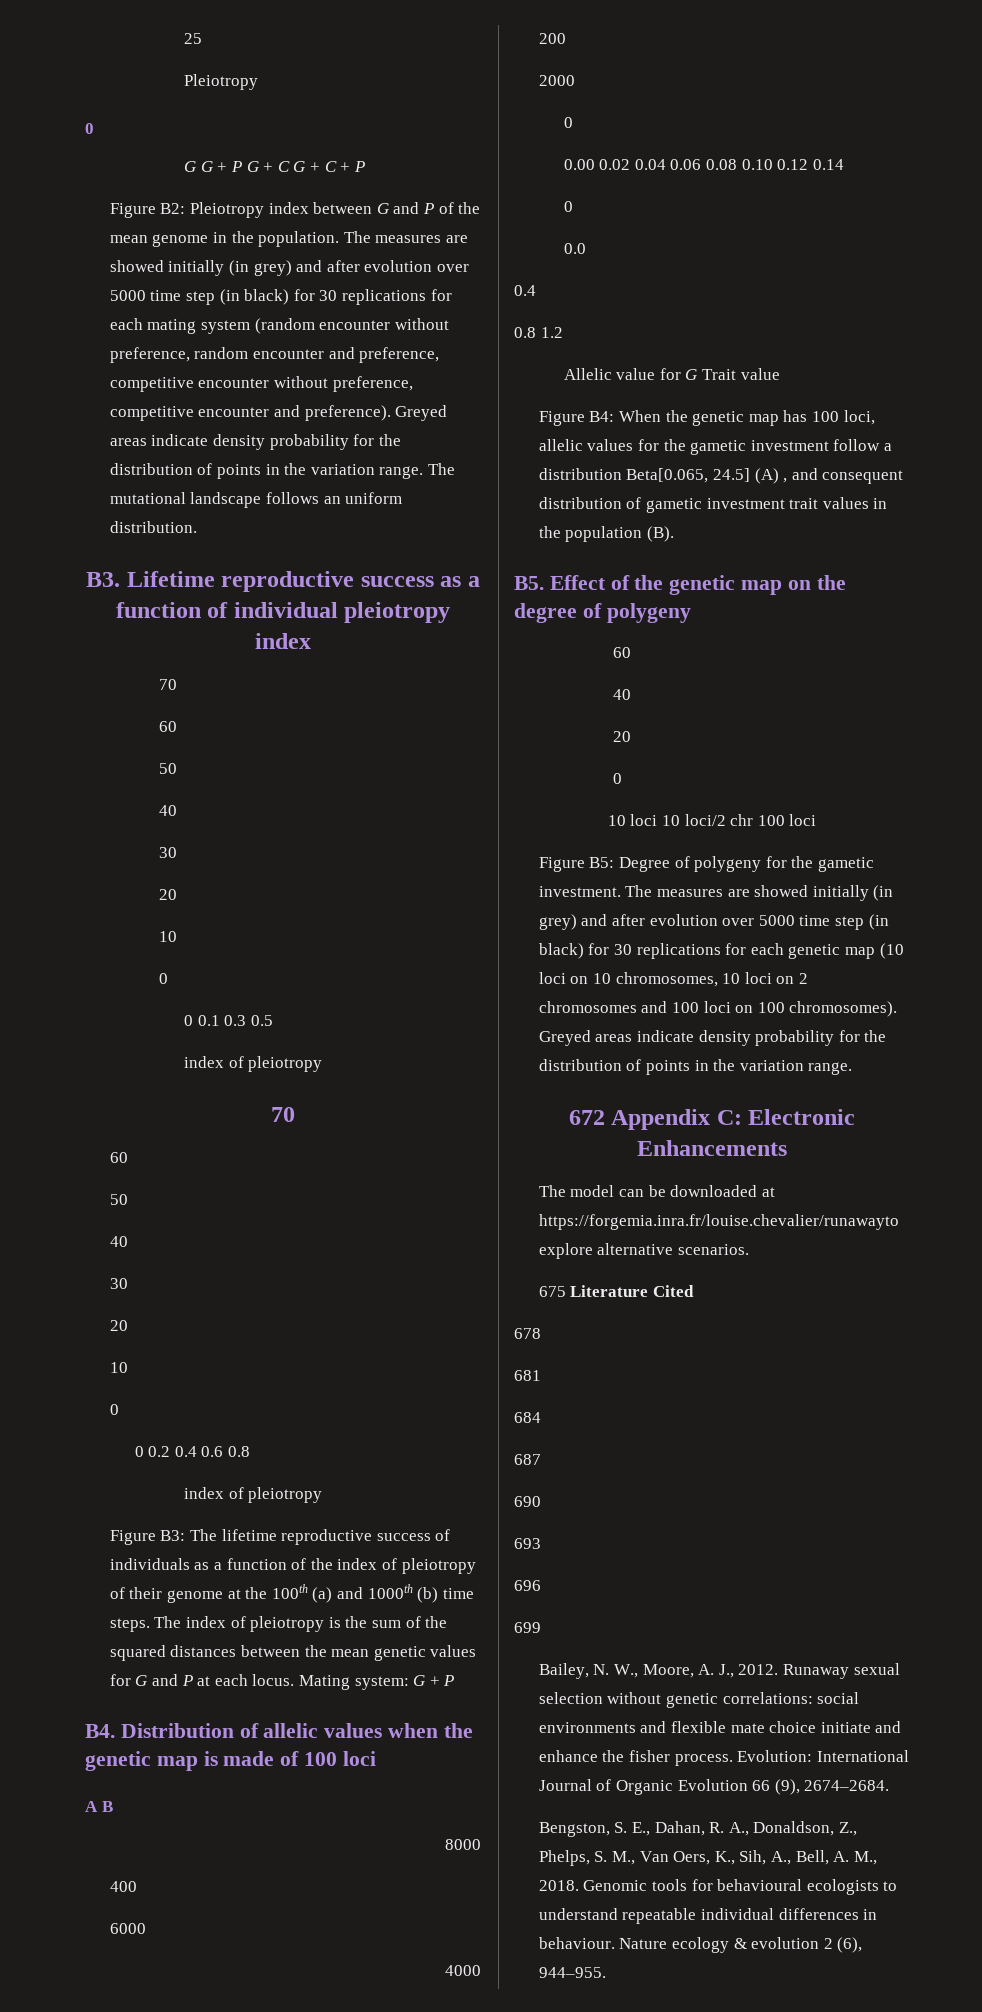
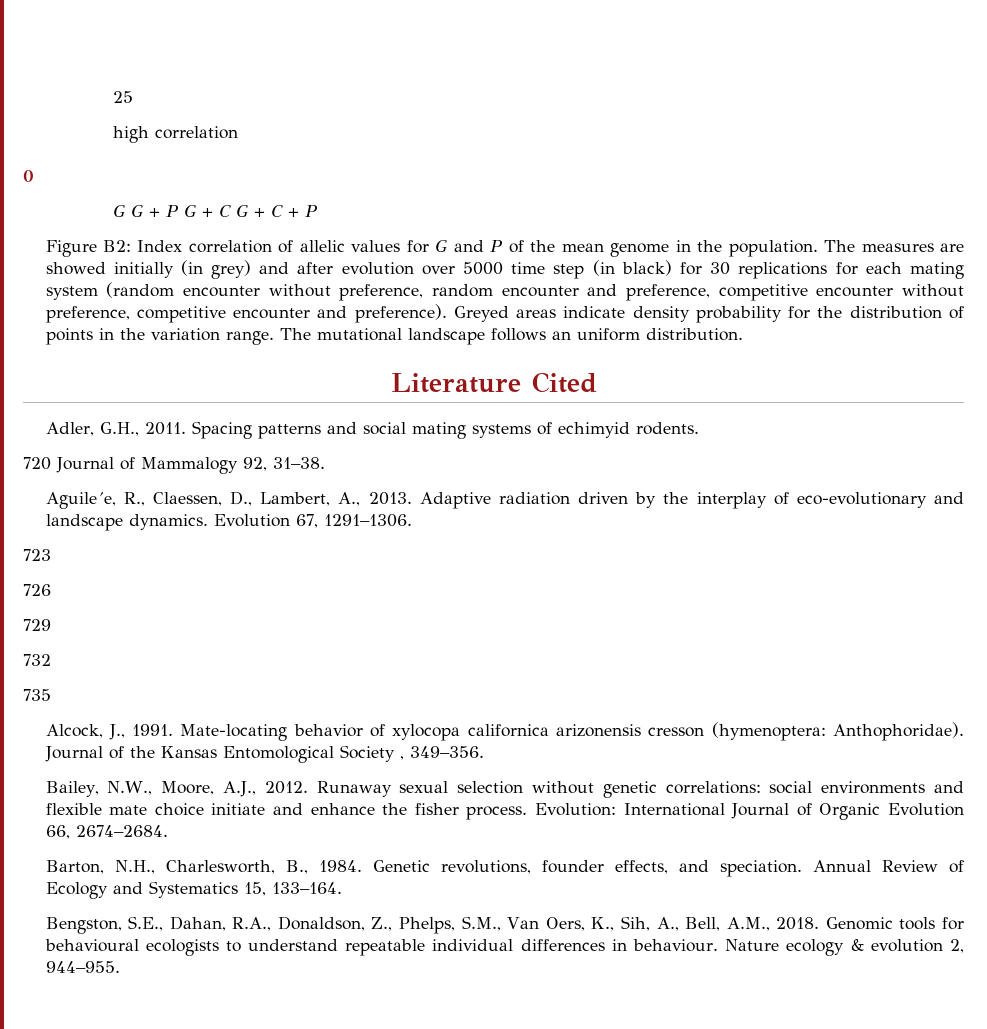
[184,74,259,90] Pleiotropy -> [113,126,239,143] high correlation
[189,202,373,218] Pleiotropy index between -> [137,240,429,253] Index correlation of allelic values for
[86,571,480,592] [115,602,451,623] [255,633,311,649] [159,679,178,690] [159,721,178,732] [159,763,178,774] [159,805,178,816] [159,847,178,858] [159,889,178,900] [159,931,178,942] [159,973,169,984] [184,1015,274,1026] [184,1056,323,1072] [271,1107,295,1122] [109,1152,128,1163] [109,1194,128,1205] [109,1236,128,1247] [109,1278,128,1289] [109,1320,128,1331] [109,1362,128,1373] [109,1404,119,1415] [134,1446,250,1457] [184,1487,323,1503] [109,1529,451,1545] [109,1558,476,1574] [109,1584,474,1603] [109,1616,448,1632] [109,1645,477,1661] [109,1674,455,1690] [85,1723,473,1738] [85,1751,376,1771] [85,1801,113,1812] [445,1839,481,1850] [109,1881,137,1892] [109,1923,146,1934] [445,1965,481,1976] [538,33,566,44] [538,75,575,86] [563,117,573,128] [563,159,844,170] [563,201,573,212] [563,243,586,254] [514,285,536,296] [514,327,563,338] [563,368,780,380] [538,410,875,426] [538,439,892,455] [538,468,904,484] [538,497,888,513] [538,526,674,542] [514,575,846,595] [514,603,691,623] [613,647,632,658] [613,689,632,700] [613,731,632,742] [613,773,623,784] [607,814,817,826] [538,856,874,872] [538,885,894,901] [538,914,889,930] [538,943,904,959] [538,972,808,987] [538,1001,898,1017] [538,1030,887,1046] [538,1059,853,1075] [568,1109,856,1130] [637,1140,787,1156] [538,1185,775,1197] [538,1214,899,1230] [538,1243,749,1259] [538,1285,694,1297] [514,1328,541,1339] [514,1370,541,1381] [514,1412,541,1423] [514,1454,541,1465] [514,1496,541,1507] [514,1538,541,1549] [514,1580,541,1591] [514,1622,541,1633] [538,1663,734,1679] B3. Lifetime reproductive success as a function of individual pleiotropy index // 70 // 60 // 50 // 40 // 30 // 20 // 10 // 0 // 0 0.1 0.3 0.5 // index of pleiotropy // 70 // 60 // 50 // 40 // 30 // 20 // 10 // 0 // 0 0.2 0.4 0.6 0.8 // index of pleiotropy // Figure B3: The lifetime reproductive success of individuals as a function of the index of pleiotropy of their genome at the 100th (a) and 1000th (b) time steps. The index of pleiotropy is the sum of the squared distances between the mean genetic values for G and P at each locus. Mating system: G + P // B4. Distribution of allelic values when the genetic map is made of 100 loci // A B // 8000 // 400 // 6000 // 4000 // 200 // 2000 // 0 // 0.00 0.02 0.04 0.06 0.08 0.10 0.12 0.14 // 0 // 0.0 // 0.4 // 0.8 1.2 // Allelic value for G Trait value // Figure B4: When the genetic map has 100 loci, allelic values for the gametic investment follow a distribution Beta[0.065, 24.5] (A) , and consequent distribution of gametic investment trait values in the population (B). // B5. Effect of the genetic map on the degree of polygeny // 60 // 40 // 20 // 0 // 10 loci 10 loci/2 chr 100 loci // Figure B5: Degree of polygeny for the gametic investment. The measures are showed initially (in grey) and after evolution over 5000 time step (in black) for 30 replications for each genetic map (10 loci on 10 chromosomes, 10 loci on 2 chromosomes and 100 loci on 100 chromosomes). Greyed areas indicate density probability for the distribution of points in the variation range. // 672 Appendix C: Electronic Enhancements // The model can be downloaded at https://forgemia.inra.fr/louise.chevalier/runawayto explore alternative scenarios. // 675 Literature Cited // 678 // 681 // 684 // 687 // 690 // 693 // 696 // 699 // Bailey, N. W., Moore, A. J., -> [390,372,597,393] [45,421,699,439] [23,457,325,474] [45,491,964,509] [45,514,412,531] [23,549,51,561] [23,584,51,596] [23,619,51,631] [23,654,51,666] [23,689,51,701] [45,722,964,741] [44,745,484,763] [45,781,256,797] Literature Cited // Adler, G.H., 2011. Spacing patterns and social mating systems of echimyid rodents. // 720 Journal of Mammalogy 92, 31–38. // Aguile´e, R., Claessen, D., Lambert, A., 2013. Adaptive radiation driven by the interplay of eco-evolutionary and landscape dynamics. Evolution 67, 1291–1306. // 723 // 726 // 729 // 732 // 735 // Alcock, J., 1991. Mate-locating behavior of xylocopa californica arizonensis cresson (hymenoptera: Anthophoridae). Journal of the Kansas Entomological Society , 349–356. // Bailey, N.W., Moore, A.J.,
[752,1779,800,1795] 66 (9), -> [45,825,70,839] 66,
[538,1821,749,1837] Bengston, S. E., Dahan, R. A., -> [45,860,964,877] [45,881,342,899] [45,916,272,934] Barton, N.H., Charlesworth, B., 1984. Genetic revolutions, founder effects, and speciation. Annual Review of Ecology and Systematics 15, 133–164. // Bengston, S.E., Dahan, R.A.,
[594,1851,635,1865] S. M., -> [461,916,501,931] S.M.,
[833,1851,877,1865] A. M., -> [726,917,770,931] A.M.,
[823,1937,863,1953] 2 (6), -> [949,939,964,953] 2,

